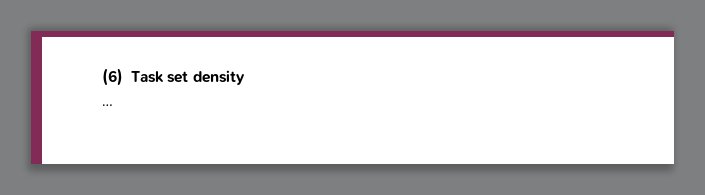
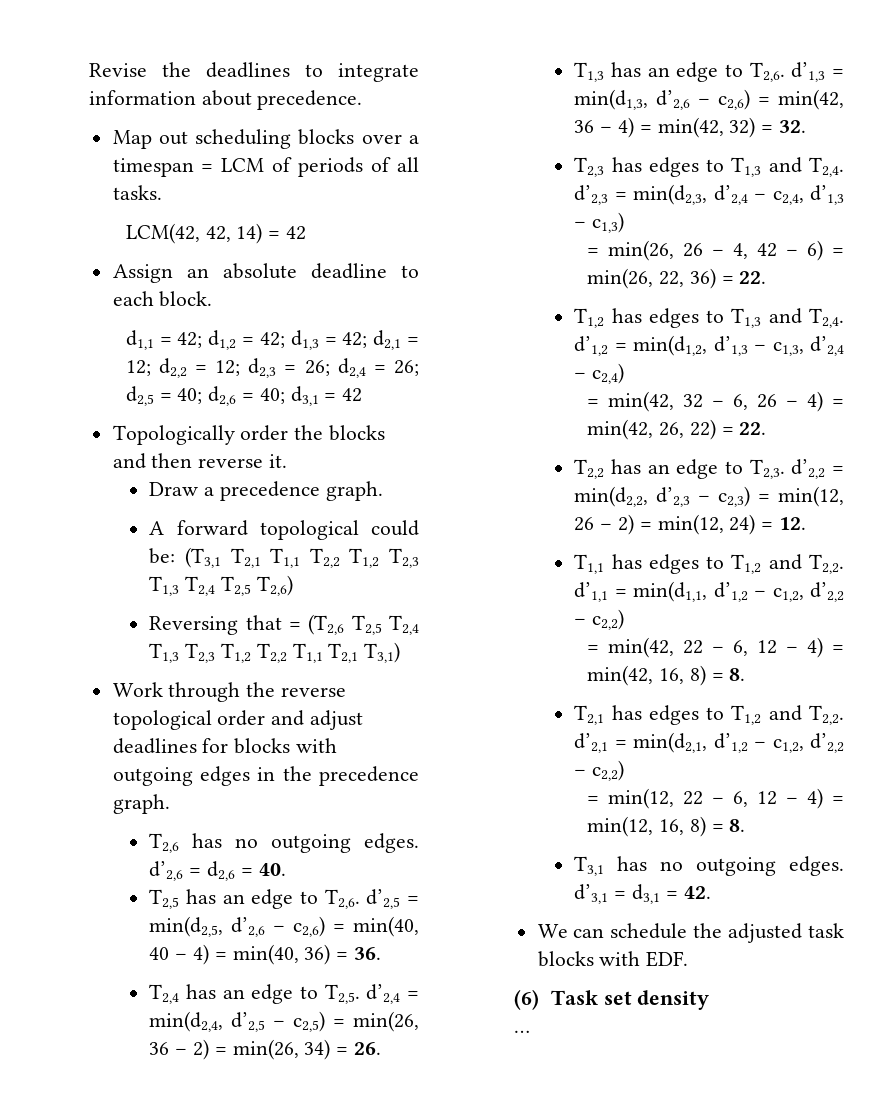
(102, 77) none -> [88,62,419,82] [88,90,363,110] [112,129,420,149] [112,157,420,177] [112,185,162,200] [125,223,306,244] [112,263,419,283] [112,291,213,307] [125,330,420,350] [125,358,420,378] [125,386,363,406] [112,425,385,445] [112,453,287,469] [149,481,383,501] [149,520,419,540] [149,547,419,568] [149,575,293,596] [149,614,419,635] [149,642,401,663] [112,682,346,702] [112,710,363,730] [112,738,337,754] [112,766,419,786] [112,794,170,814] [149,833,419,853] [149,861,286,881] [149,889,419,909] [149,916,419,937] [149,944,381,965] [149,984,419,1004] [149,1011,419,1032] [149,1039,381,1060] [574,62,844,82] [574,89,844,110] [574,117,806,138] [574,157,844,177] [574,184,844,205] [574,212,625,233] [587,240,844,261] [587,268,767,289] [574,308,844,328] [574,335,844,356] [574,363,625,384] [587,391,844,412] [587,419,767,440] [574,459,844,479] [574,486,844,507] [574,514,806,535] [574,554,844,574] [574,581,844,602] [574,609,625,630] [587,637,844,658] [587,665,746,686] [574,705,844,725] [574,732,844,753] [574,760,625,781] [587,788,844,809] [587,816,746,837] [574,856,844,876] [574,884,711,904] [537,923,844,943] [537,951,689,967] Revise the deadlines to integrate information about precedence. // Map out scheduling blocks over a timespan = LCM of periods of all tasks. // LCM(42, 42, 14) = 42 // Assign an absolute deadline to each block. // d1,1 = 42; d1,2 = 42; d1,3 = 42; d2,1 = 12; d2,2 = 12; d2,3 = 26; d2,4 = 26; d2,5 = 40; d2,6 = 40; d3,1 = 42 // Topologically order the blocks and then reverse it. // Draw a precedence graph. // A forward topological could be: (T3,1 T2,1 T1,1 T2,2 T1,2 T2,3 T1,3 T2,4 T2,5 T2,6) // Reversing that = (T2,6 T2,5 T2,4 T1,3 T2,3 T1,2 T2,2 T1,1 T2,1 T3,1) // Work through the reverse topological order and adjust deadlines for blocks with outgoing edges in the precedence graph. // T2,6 has no outgoing edges. d’2,6 = d2,6 = 40. // T2,5 has an edge to T2,6. d’2,5 = min(d2,5, d’2,6 – c2,6) = min(40, 40 – 4) = min(40, 36) = 36. // T2,4 has an edge to T2,5. d’2,4 = min(d2,4, d’2,5 – c2,5) = min(26, 36 – 2) = min(26, 34) = 26. // T1,3 has an edge to T2,6. d’1,3 = min(d1,3, d’2,6 – c2,6) = min(42, 36 – 4) = min(42, 32) = 32. // T2,3 has edges to T1,3 and T2,4. d’2,3 = min(d2,3, d’2,4 – c2,4, d’1,3 – c1,3) // = min(26, 26 – 4, 42 – 6) = min(26, 22, 36) = 22. // T1,2 has edges to T1,3 and T2,4. d’1,2 = min(d1,2, d’1,3 – c1,3, d’2,4 – c2,4) // = min(42, 32 – 6, 26 – 4) = min(42, 26, 22) = 22. // T2,2 has an edge to T2,3. d’2,2 = min(d2,2, d’2,3 – c2,3) = min(12, 26 – 2) = min(12, 24) = 12. // T1,1 has edges to T1,2 and T2,2. d’1,1 = min(d1,1, d’1,2 – c1,2, d’2,2 – c2,2) // = min(42, 22 – 6, 12 – 4) = min(42, 16, 8) = 8. // T2,1 has edges to T1,2 and T2,2. d’2,1 = min(d2,1, d’1,2 – c1,2, d’2,2 – c2,2) // = min(12, 22 – 6, 12 – 4) = min(12, 16, 8) = 8. // T3,1 has no outgoing edges. d’3,1 = d3,1 = 42. // We can schedule the adjusted task blocks with EDF. //

